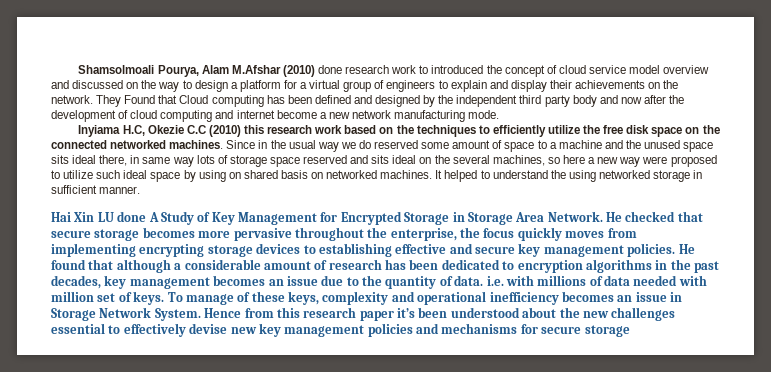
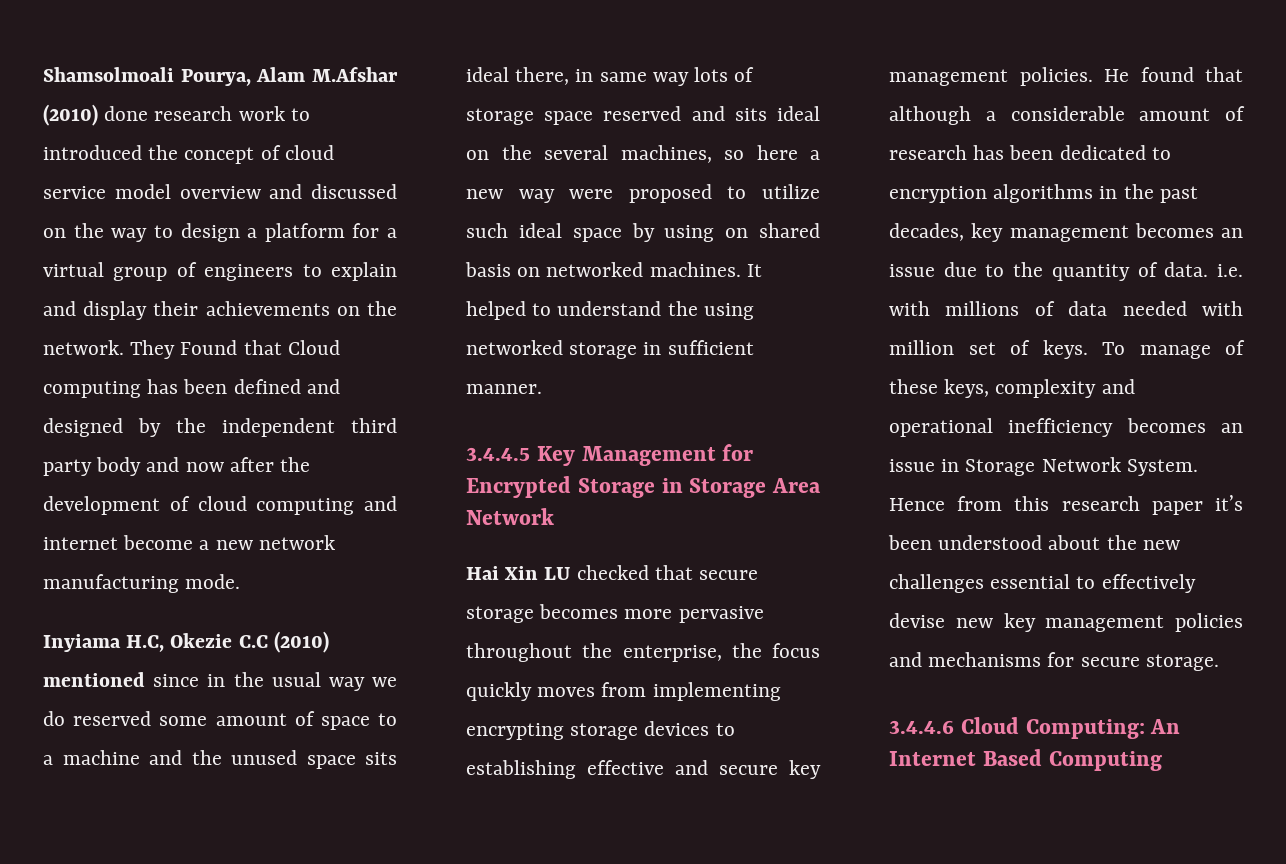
[243,125,720,137] [51,140,256,149] this research work based on the techniques to efficiently utilize the free disk space on the connected networked machines. Since -> [43,672,200,687] mentioned since
[51,211,211,225] Hai Xin LU done A Study of -> [466,447,530,461] 3.4.4.5
[547,211,622,222] Network. He -> [466,508,554,525] [466,566,571,580] Network // Hai Xin LU
[584,325,630,337] storage -> [1145,654,1219,671] [889,717,1181,739] [889,749,1162,771] storage. // 3.4.4.6 Cloud Computing: An Internet Based Computing

